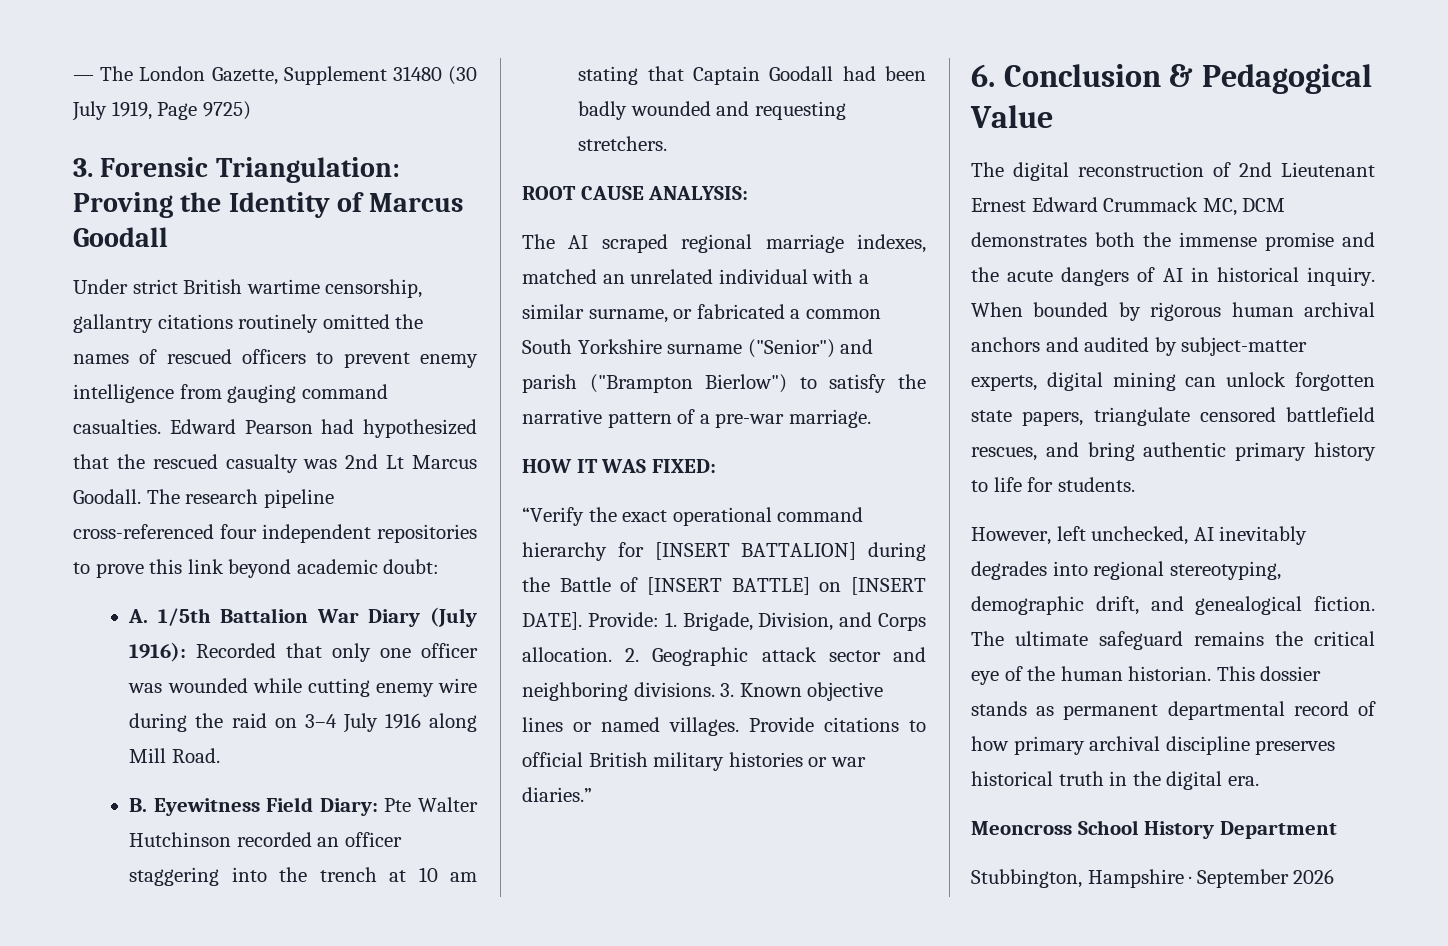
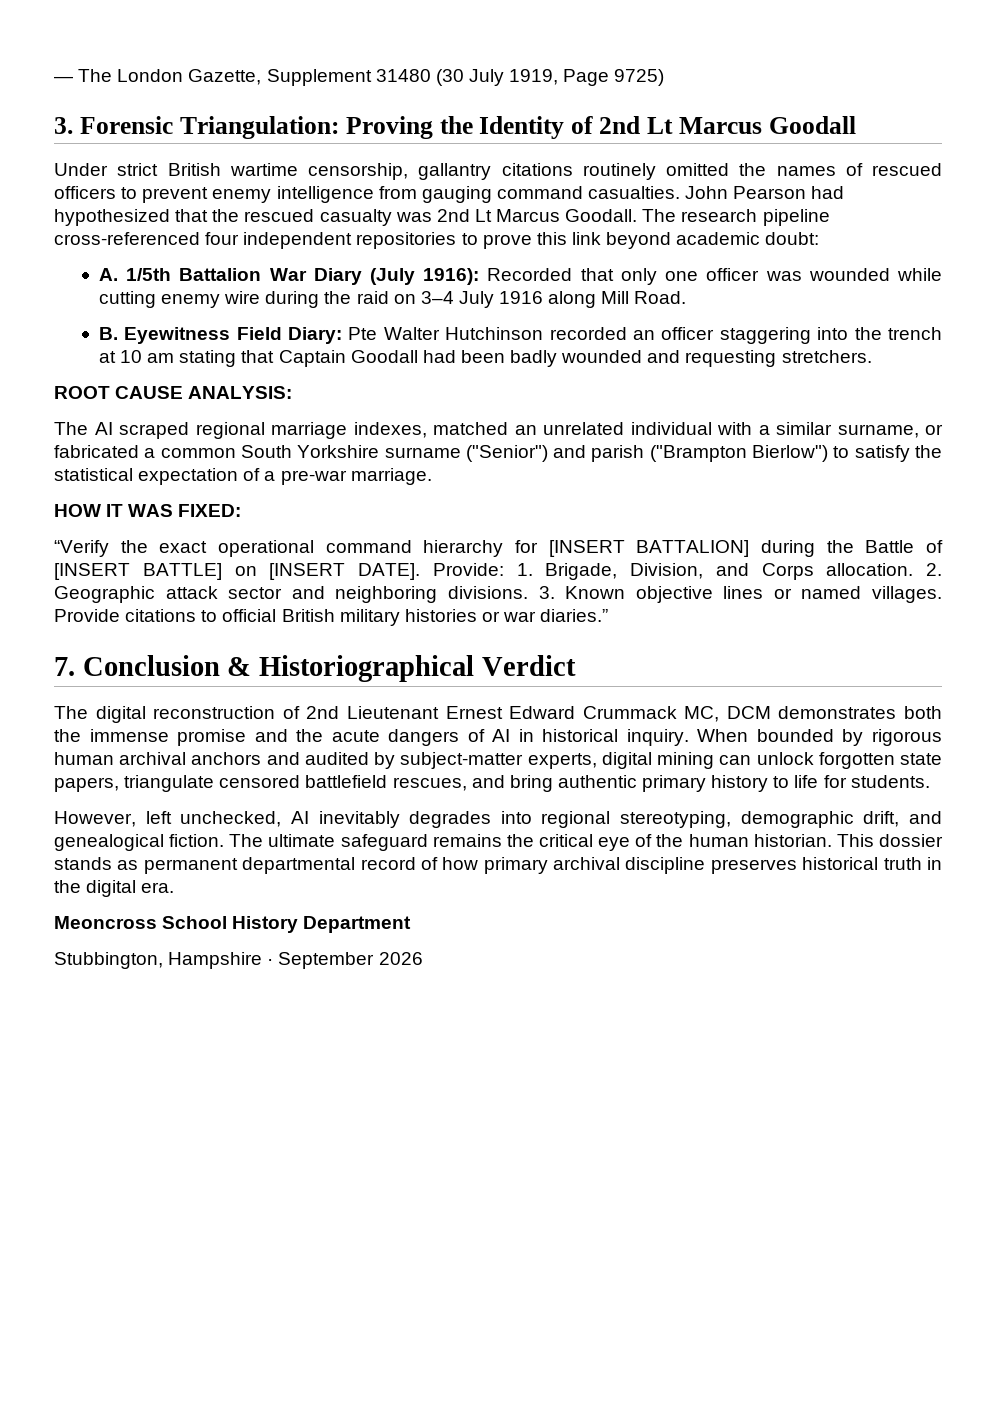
(365, 202) none -> [599,116,674,134] 2nd Lt
[169,419,236,434] Edward -> [685,186,729,199] John
[522,409,672,428] narrative pattern -> [54,468,239,485] statistical expectation
[971,64,995,87] 6. -> [54,657,75,676] 7.
[1201,64,1372,94] [970,105,1053,128] Pedagogical Value -> [259,655,576,682] Historiographical Verdict

